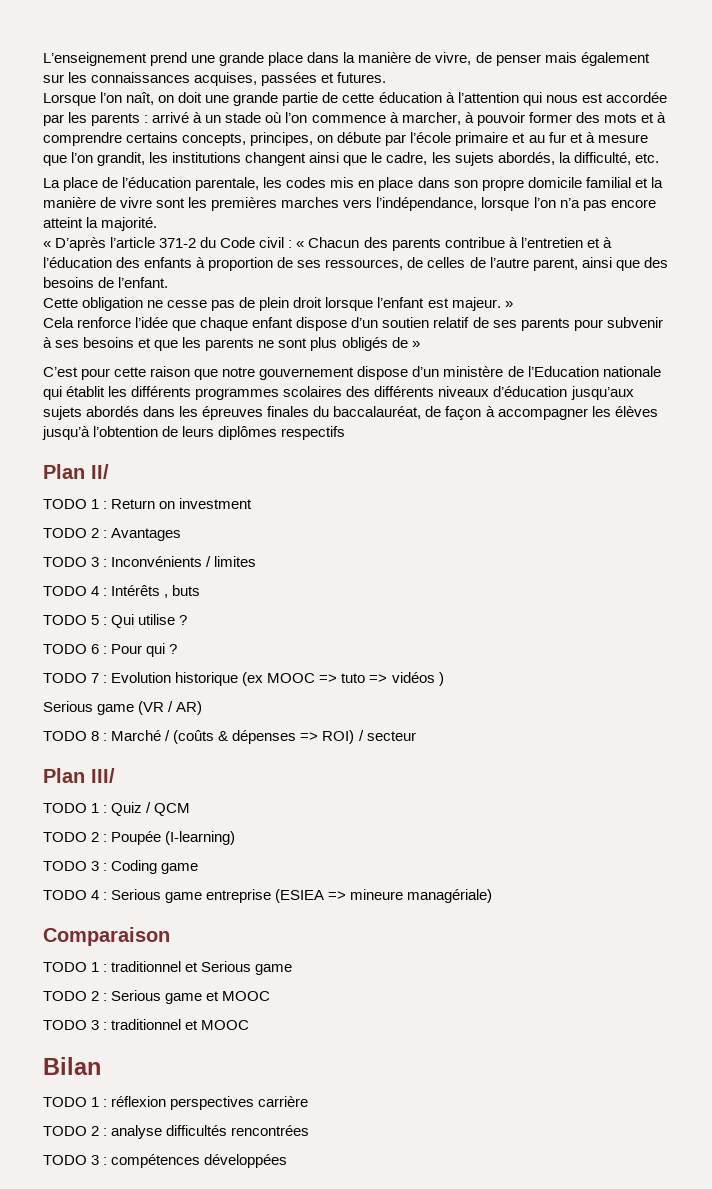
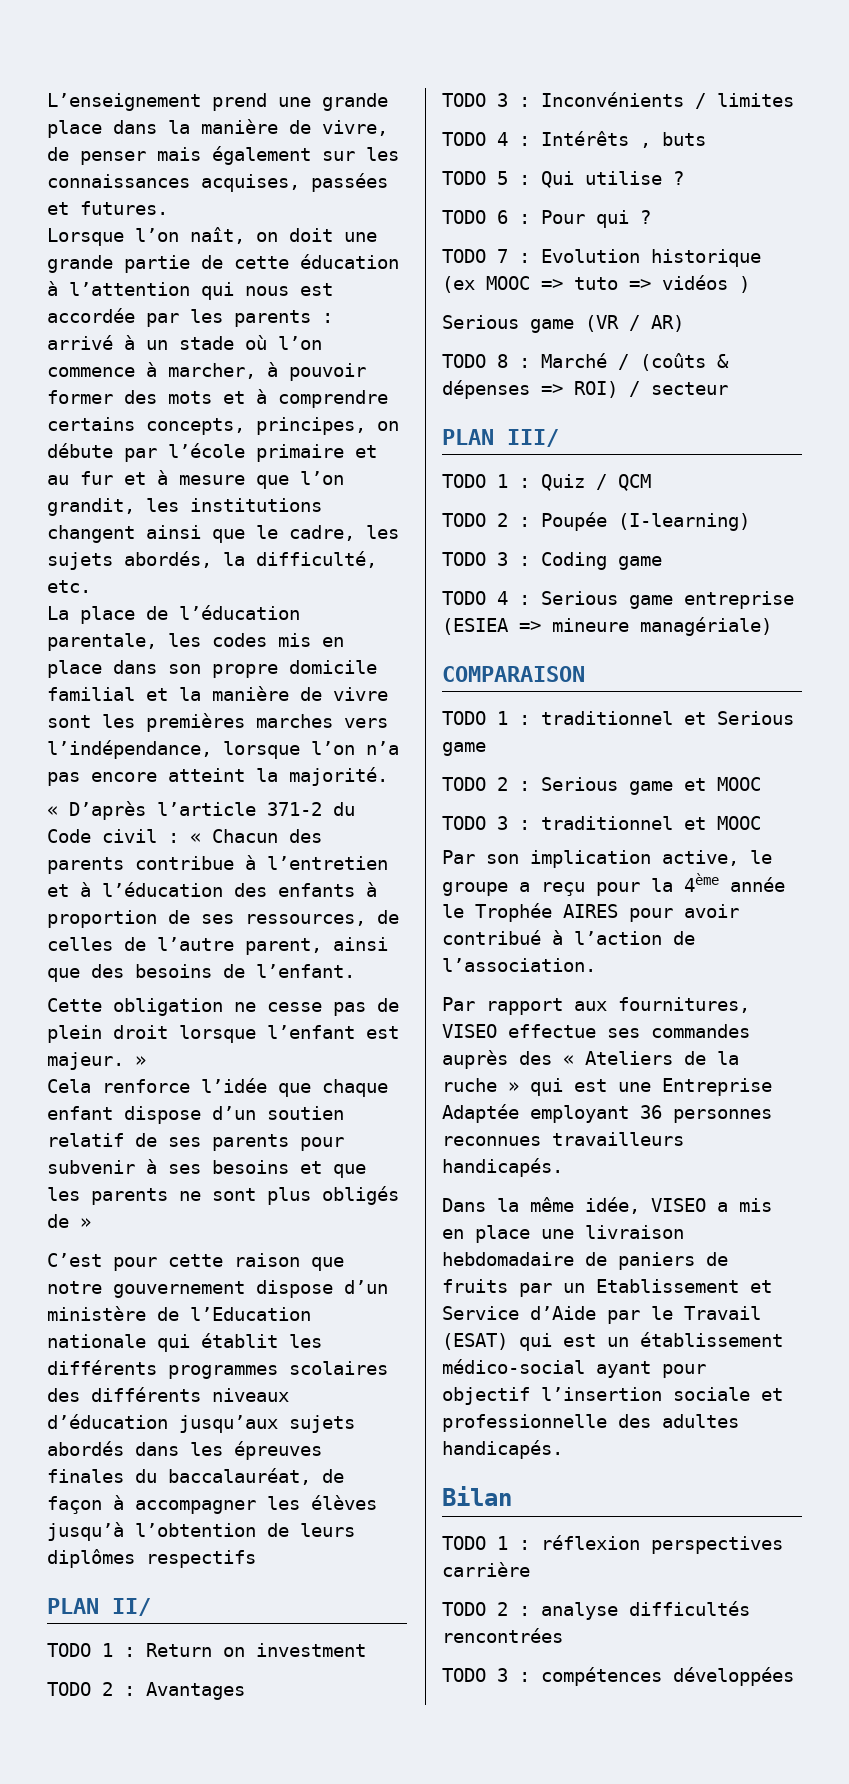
[43,464,85,479] Plan -> [47,1598,99,1614] PLAN
[43,768,85,783] Plan -> [442,429,494,445] PLAN
[43,927,170,946] Comparaison -> [442,666,585,682] COMPARAISON
(250, 1025) none -> [442,850,772,868] [442,873,785,896] [442,903,739,922] [442,930,695,945] [442,958,596,972] [442,997,750,1015] [442,1024,750,1038] [442,1050,739,1069] [442,1078,772,1096] [442,1104,772,1123] [442,1132,684,1146] [442,1158,563,1177] [442,1197,772,1214] [442,1225,684,1243] [442,1252,728,1270] [442,1279,772,1297] [442,1306,761,1324] [442,1332,783,1351] [442,1359,706,1378] [442,1387,783,1405] [442,1414,739,1432] [442,1440,563,1459] // Par son implication active, le groupe a reçu pour la 4ème année le Trophée AIRES pour avoir contribué à l’action de l’association. // Par rapport aux fournitures, VISEO effectue ses commandes auprès des « Ateliers de la ruche » qui est une Entreprise Adaptée employant 36 personnes reconnues travailleurs handicapés. // Dans la même idée, VISEO a mis en place une livraison hebdomadaire de paniers de fruits par un Etablissement et Service d’Aide par le Travail (ESAT) qui est un établissement médico-social ayant pour objectif l’insertion sociale et professionnelle des adultes handicapés.

